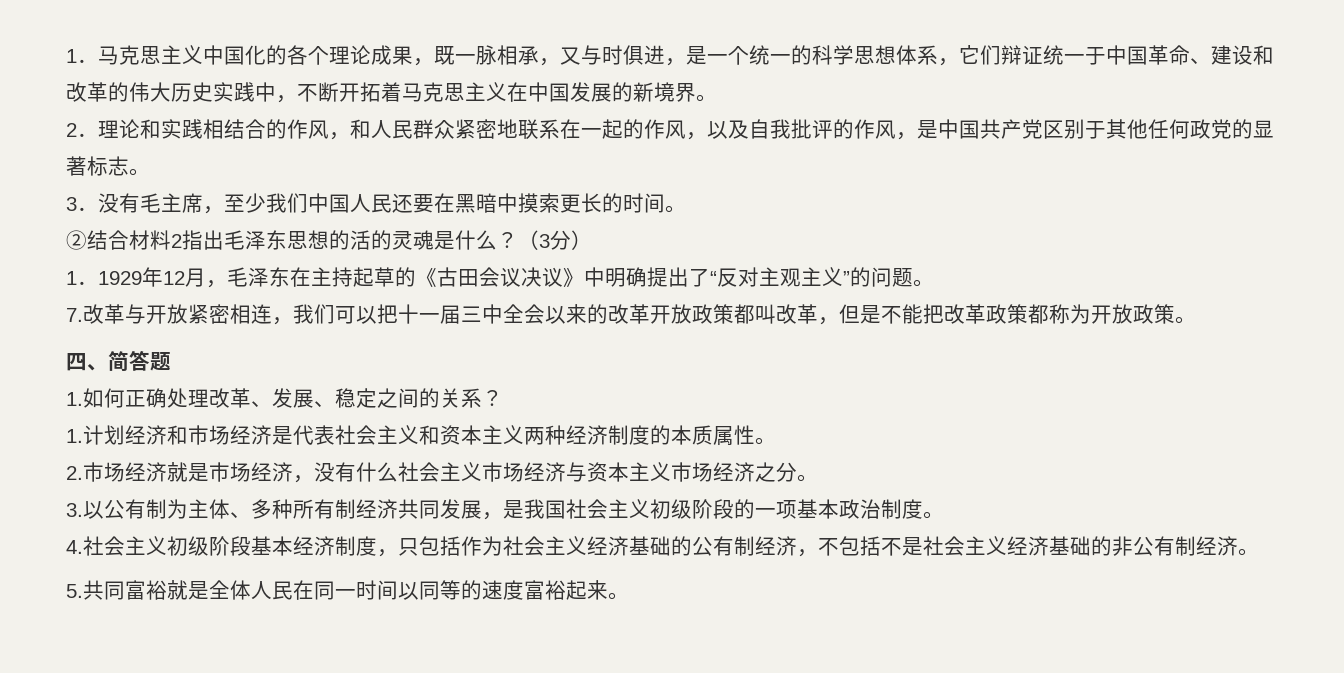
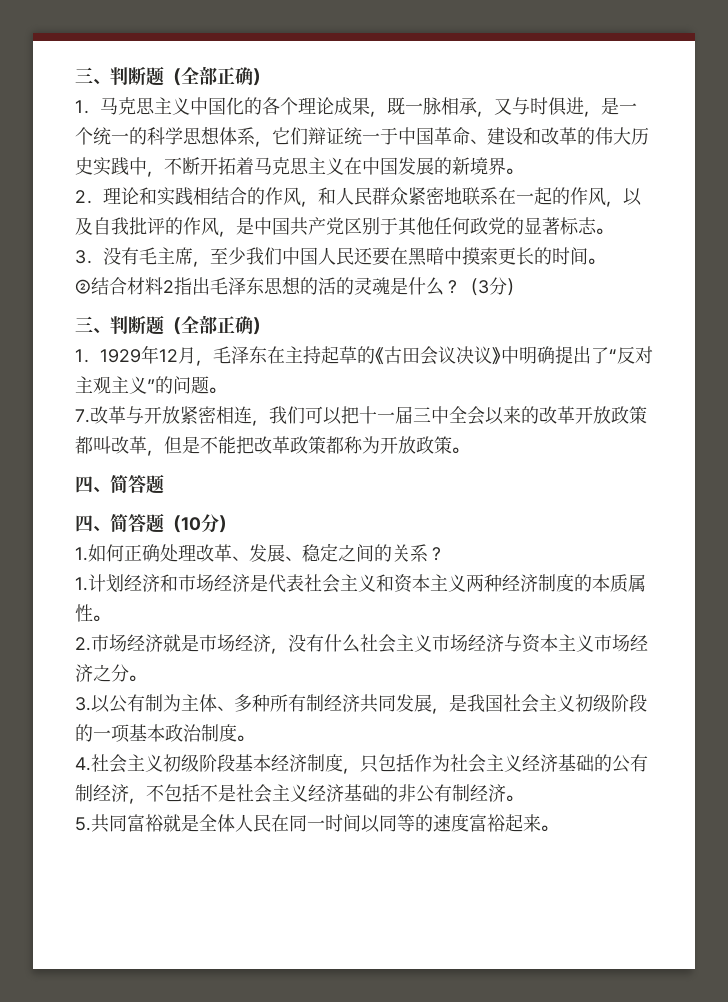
(66, 56) none -> [75,66,270,86] 三、判断题（全部正确） //
(592, 240) none -> [75,315,270,335] // 三、判断题（全部正确）
(171, 361) none -> [75,513,236,533] // 四、简答题（10分）

